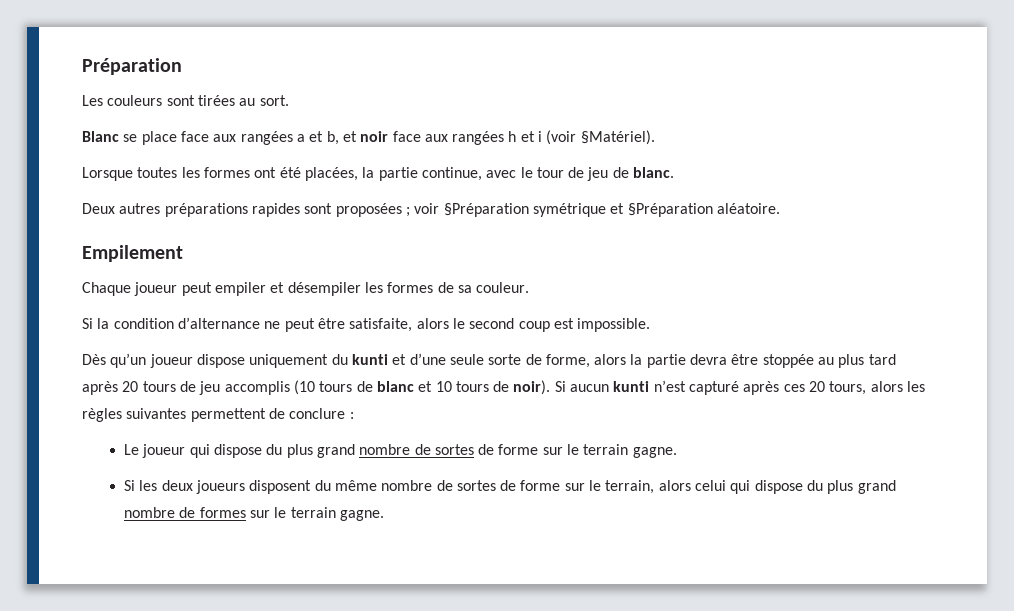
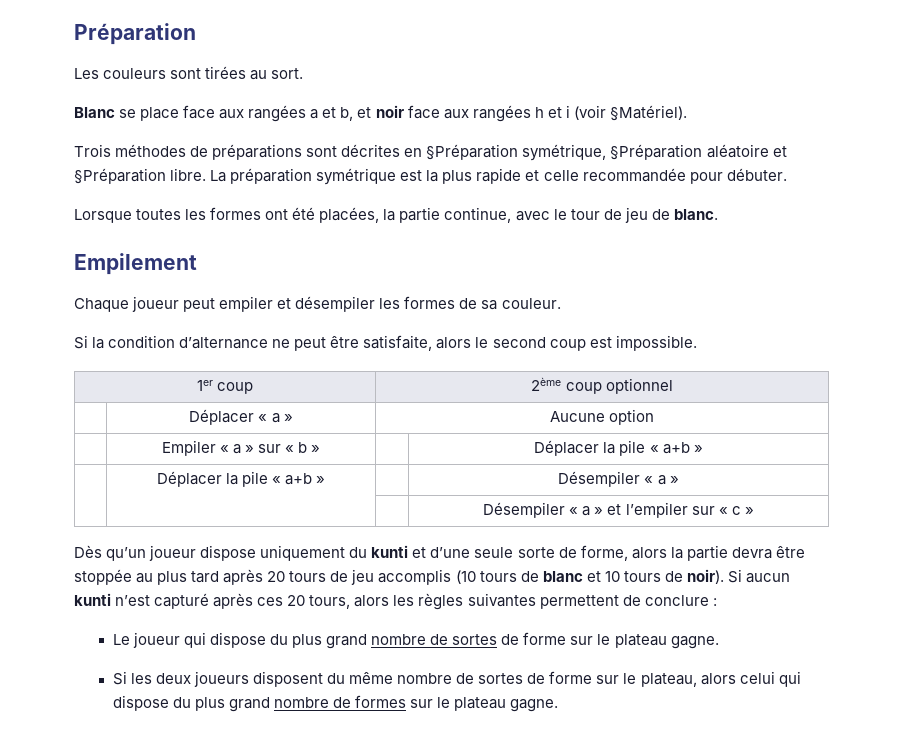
(655, 137) none -> [74,144,787,161] [74,168,787,185] // Trois méthodes de préparations sont décrites en §Préparation symétrique, §Préparation aléatoire et §Préparation libre. La préparation symétrique est la plus rapide et celle recommandée pour débuter.
[82,203,780,217] // Deux autres préparations rapides sont proposées ; voir §Préparation symétrique et §Préparation aléatoire. -> (718, 214) none
(651, 325) none -> [196,380,254,394] [531,377,673,394] [189,409,293,425] [549,409,655,425] [161,440,321,456] [534,440,703,456] [156,471,326,487] [558,471,679,487] [483,502,754,518] // 1er coup | 2ème coup optionnel // | Déplacer « a » | Aucune option // | Empiler « a » sur « b » | | Déplacer la pile « a+b » // | Déplacer la pile « a+b » | | Désempiler « a » // | | | Désempiler « a » et l’empiler sur « c »
[583,444,629,455] terrain -> [614,634,667,648] plateau
[605,480,655,494] terrain, -> [640,673,697,687] plateau,
[290,507,336,518] terrain -> [454,697,507,711] plateau

